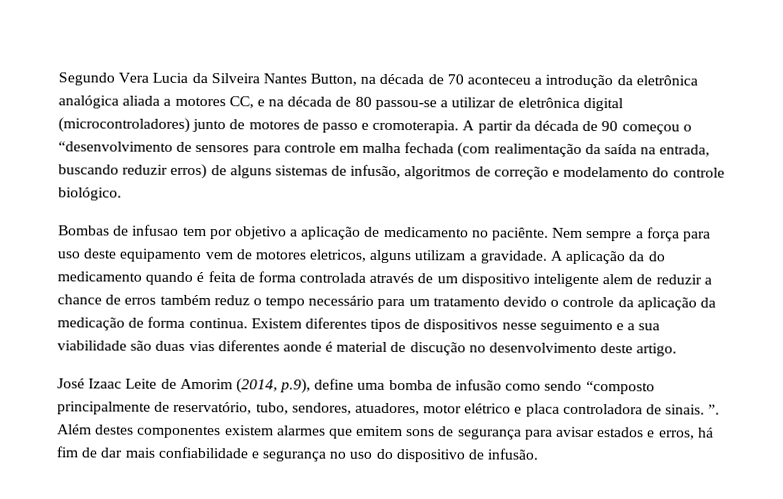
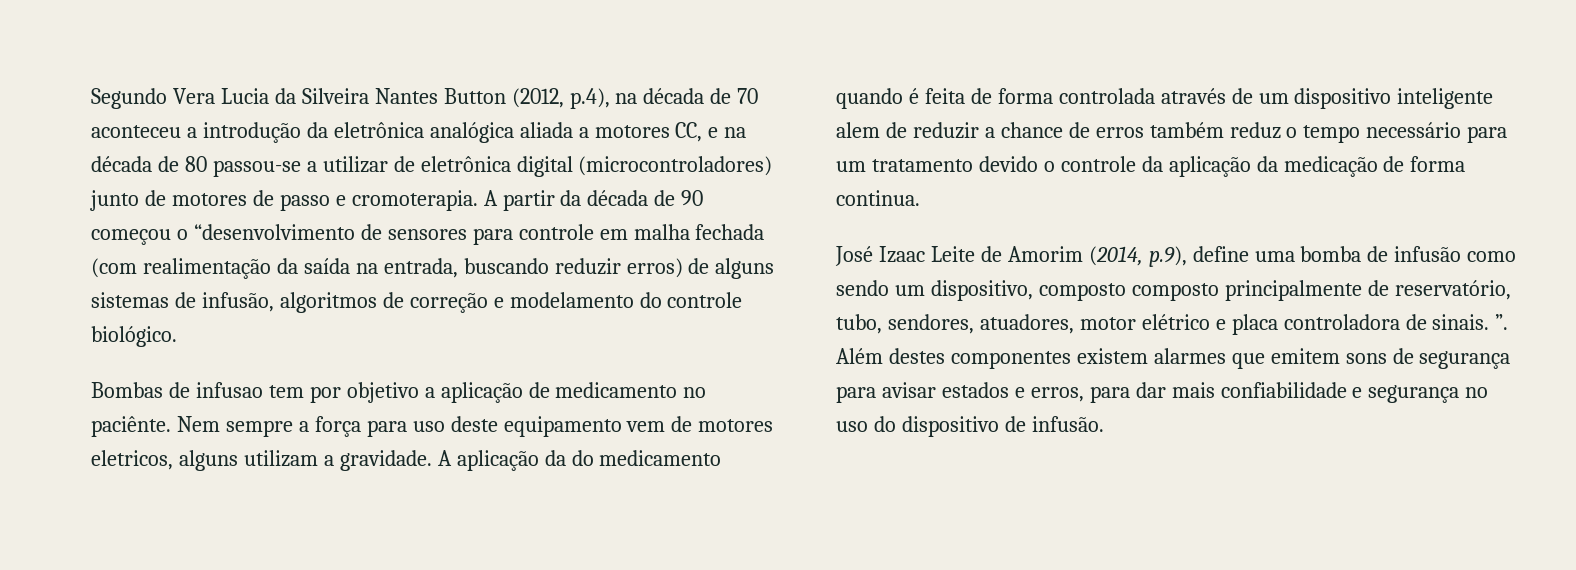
[310,73,358,86] Button, -> [443,88,610,109] Button (2012, p.4),
[250,317,661,334] [57,340,678,357] Existem diferentes tipos de dispositivos nesse seguimento e a sua viabilidade são duas vias diferentes aonde é material de discução no desenvolvimento deste artigo. -> (920, 198) none
[585,380,655,395] “composto -> [894,280,1219,301] um dispositivo, composto composto
[697,427,714,438] [56,446,98,458] há fim de -> [1089,386,1130,403] para

